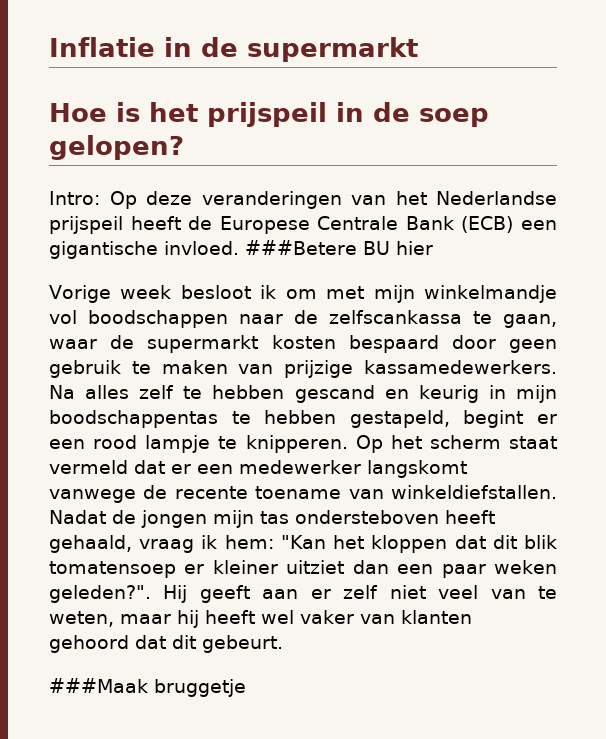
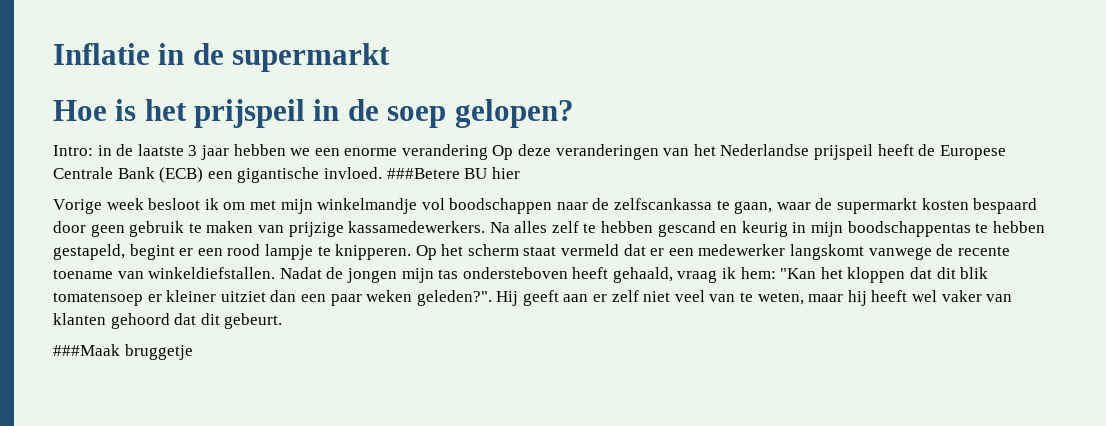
(100, 198) none -> [97,144,488,160] in de laatste 3 jaar hebben we een enorme verandering

